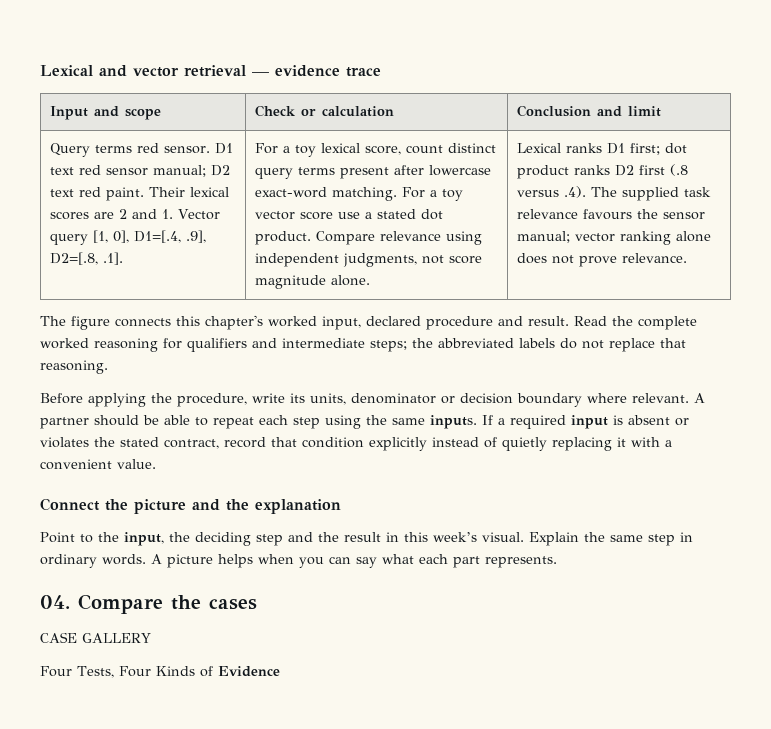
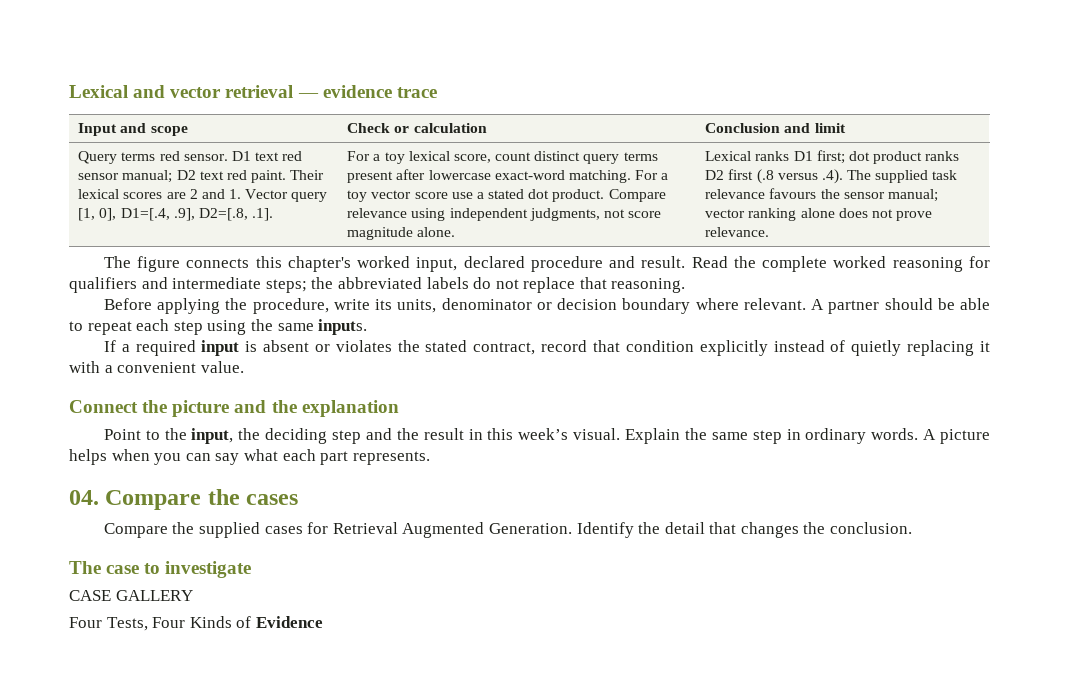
(477, 422) none -> (368, 327) //
(257, 604) none -> [103,522,913,538] [69,561,252,578] // Compare the supplied cases for Retrieval Augmented Generation. Identify the detail that changes the conclusion. // The case to investigate

